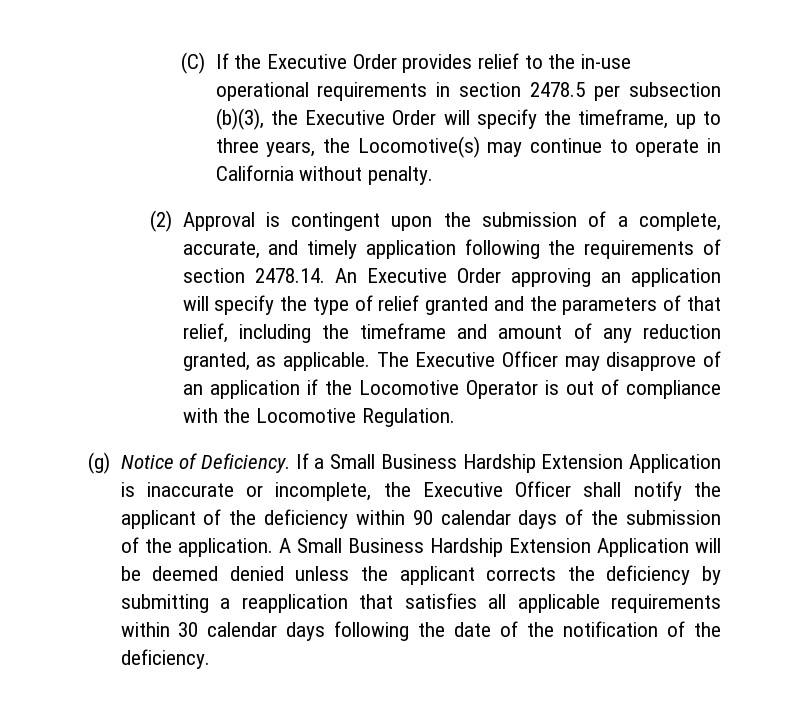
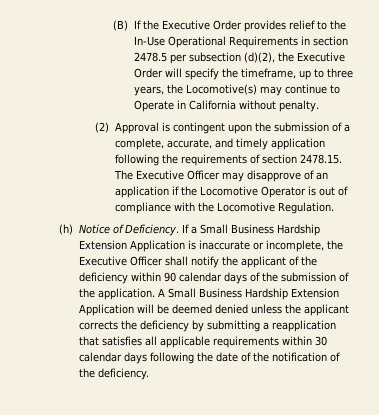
[181,52,206,74] (C) -> [113,20,129,31] (B)
[580,54,631,69] [215,82,428,101] in-use operational requirements -> [133,36,298,48] In-Use Operational Requirements
[215,108,264,130] (b)(3), -> [243,52,275,63] (d)(2),
[635,139,700,157] operate -> [133,100,174,112] Operate
[254,268,721,287] [182,295,721,315] [182,323,721,343] [182,352,370,371] 2478.14. An Executive Order approving an application will specify the type of relief granted and the parameters of that relief, including the timeframe and amount of any reduction granted, as applicable. -> [299,154,342,164] 2478.15.
[88,452,110,474] (g) -> [59,224,73,235] (h)

